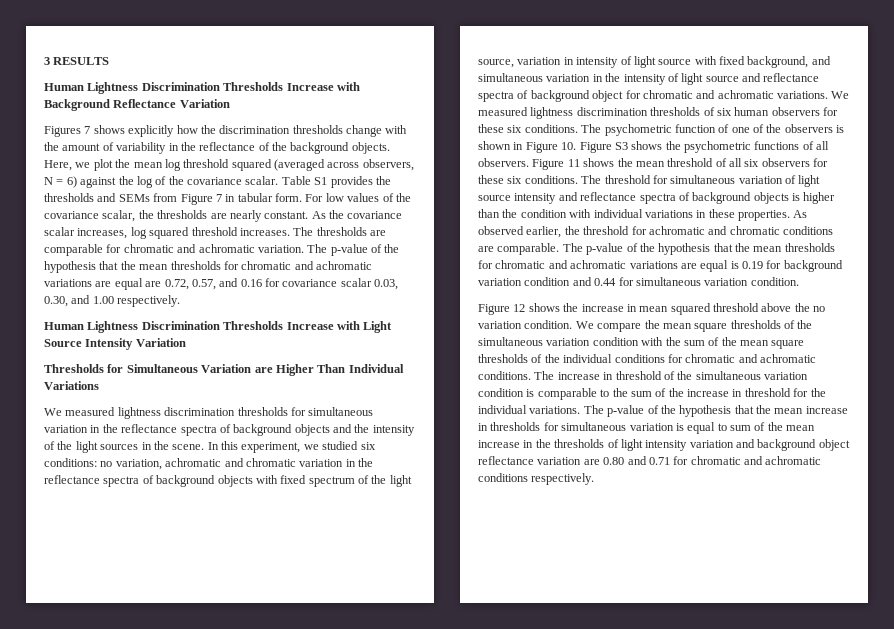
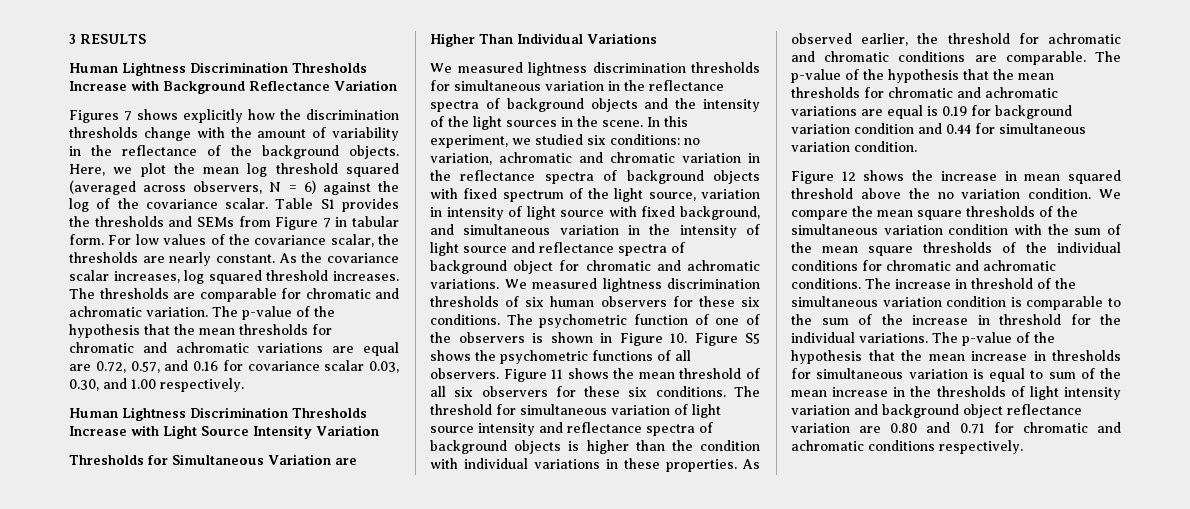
[614,142,628,150] S3 -> [745,333,760,344] S5

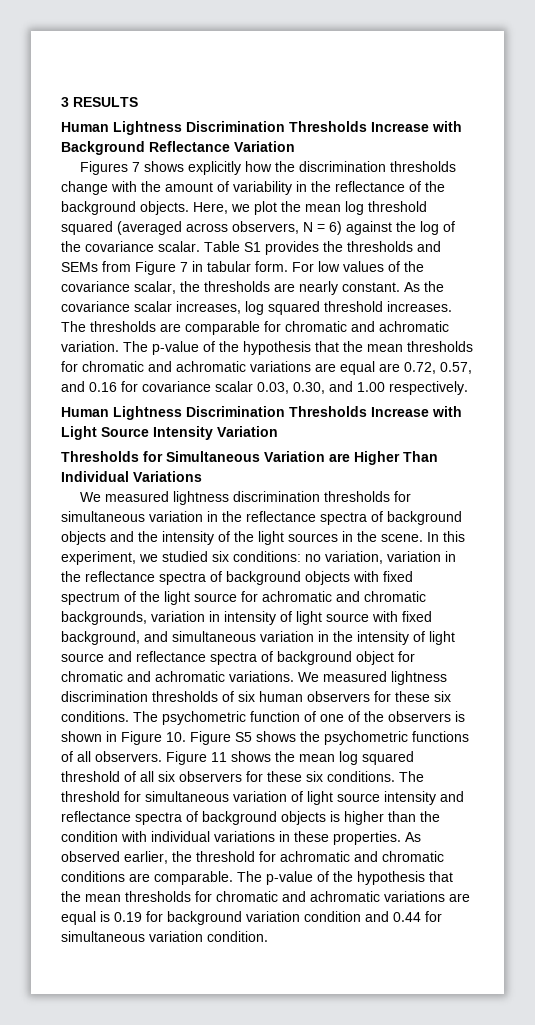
[499,152,675,163] achromatic and chromatic -> (383, 557) none
[648,192,696,201] source, -> [194,591,426,602] [61,611,147,625] source for achromatic and chromatic backgrounds,
(675, 375) none -> [339,751,414,765] log squared
[791,170,1121,184] [791,188,1121,199] [791,206,1078,220] [791,224,1121,235] [791,242,1121,256] [791,260,1056,271] [791,278,1076,289] [791,296,1121,310] [791,314,1121,325] [791,332,1055,346] [791,350,1121,364] [791,368,1121,382] [791,386,1121,400] [791,404,1082,418] [791,422,1121,434] [791,440,1023,454] // Figure 12 shows the increase in mean squared threshold above the no variation condition. We compare the mean square thresholds of the simultaneous variation condition with the sum of the mean square thresholds of the individual conditions for chromatic and achromatic conditions. The increase in threshold of the simultaneous variation condition is comparable to the sum of the increase in threshold for the individual variations. The p-value of the hypothesis that the mean increase in thresholds for simultaneous variation is equal to sum of the mean increase in the thresholds of light intensity variation and background object reflectance variation are 0.80 and 0.71 for chromatic and achromatic conditions respectively. -> (268, 936) none

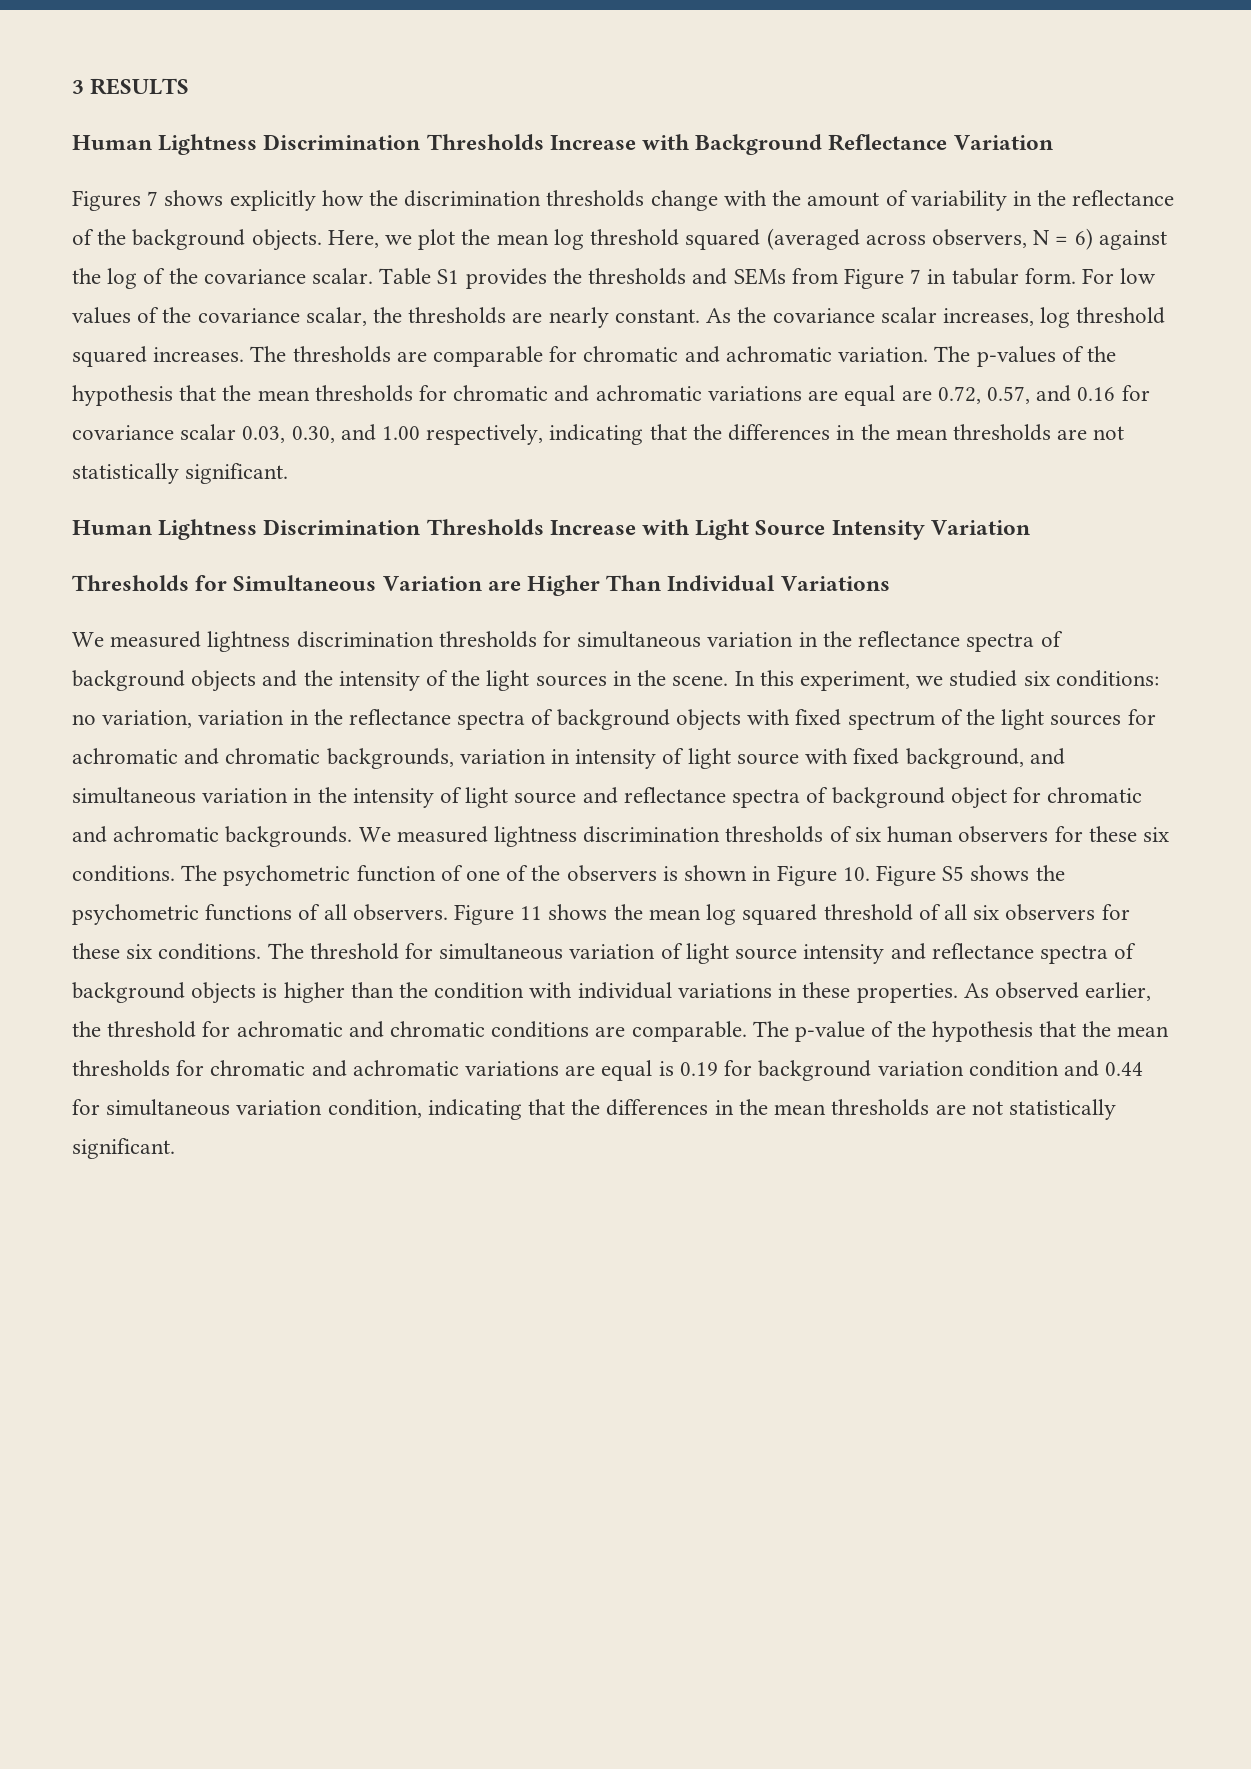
[268,301,383,315] squared threshold -> [1076,307,1166,324] [72,346,147,367] threshold squared
[152,341,199,355] p-value -> [976,346,1056,367] p-values
[389,381,468,395] respectively. -> [426,424,1125,445] [72,463,289,484] respectively, indicating that the differences in the mean thresholds are not statistically significant.
[194,593,237,602] source -> [1050,714,1122,726] sources
[229,671,294,682] variations. -> [225,826,353,847] backgrounds.
[207,931,268,942] condition. -> [327,1099,1116,1120] [72,1138,175,1159] condition, indicating that the differences in the mean thresholds are not statistically significant.

